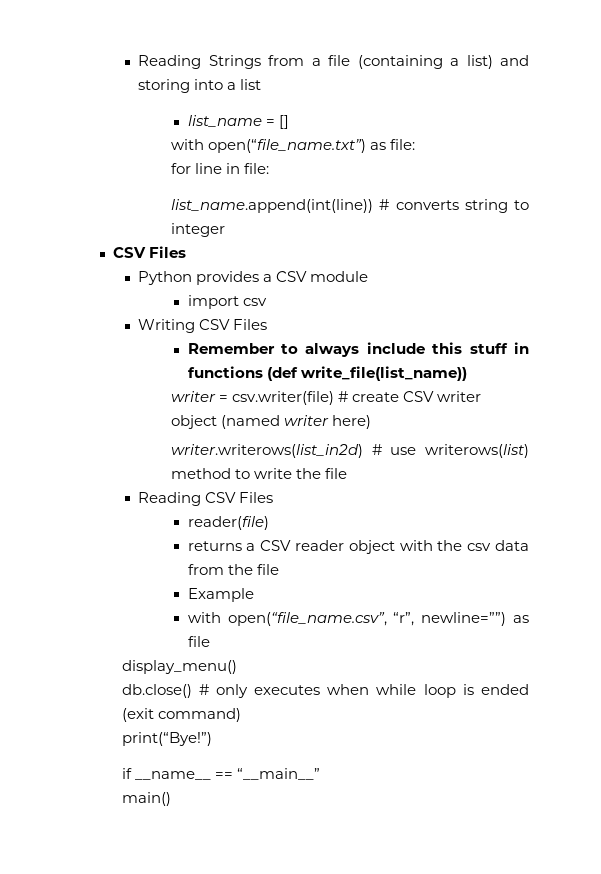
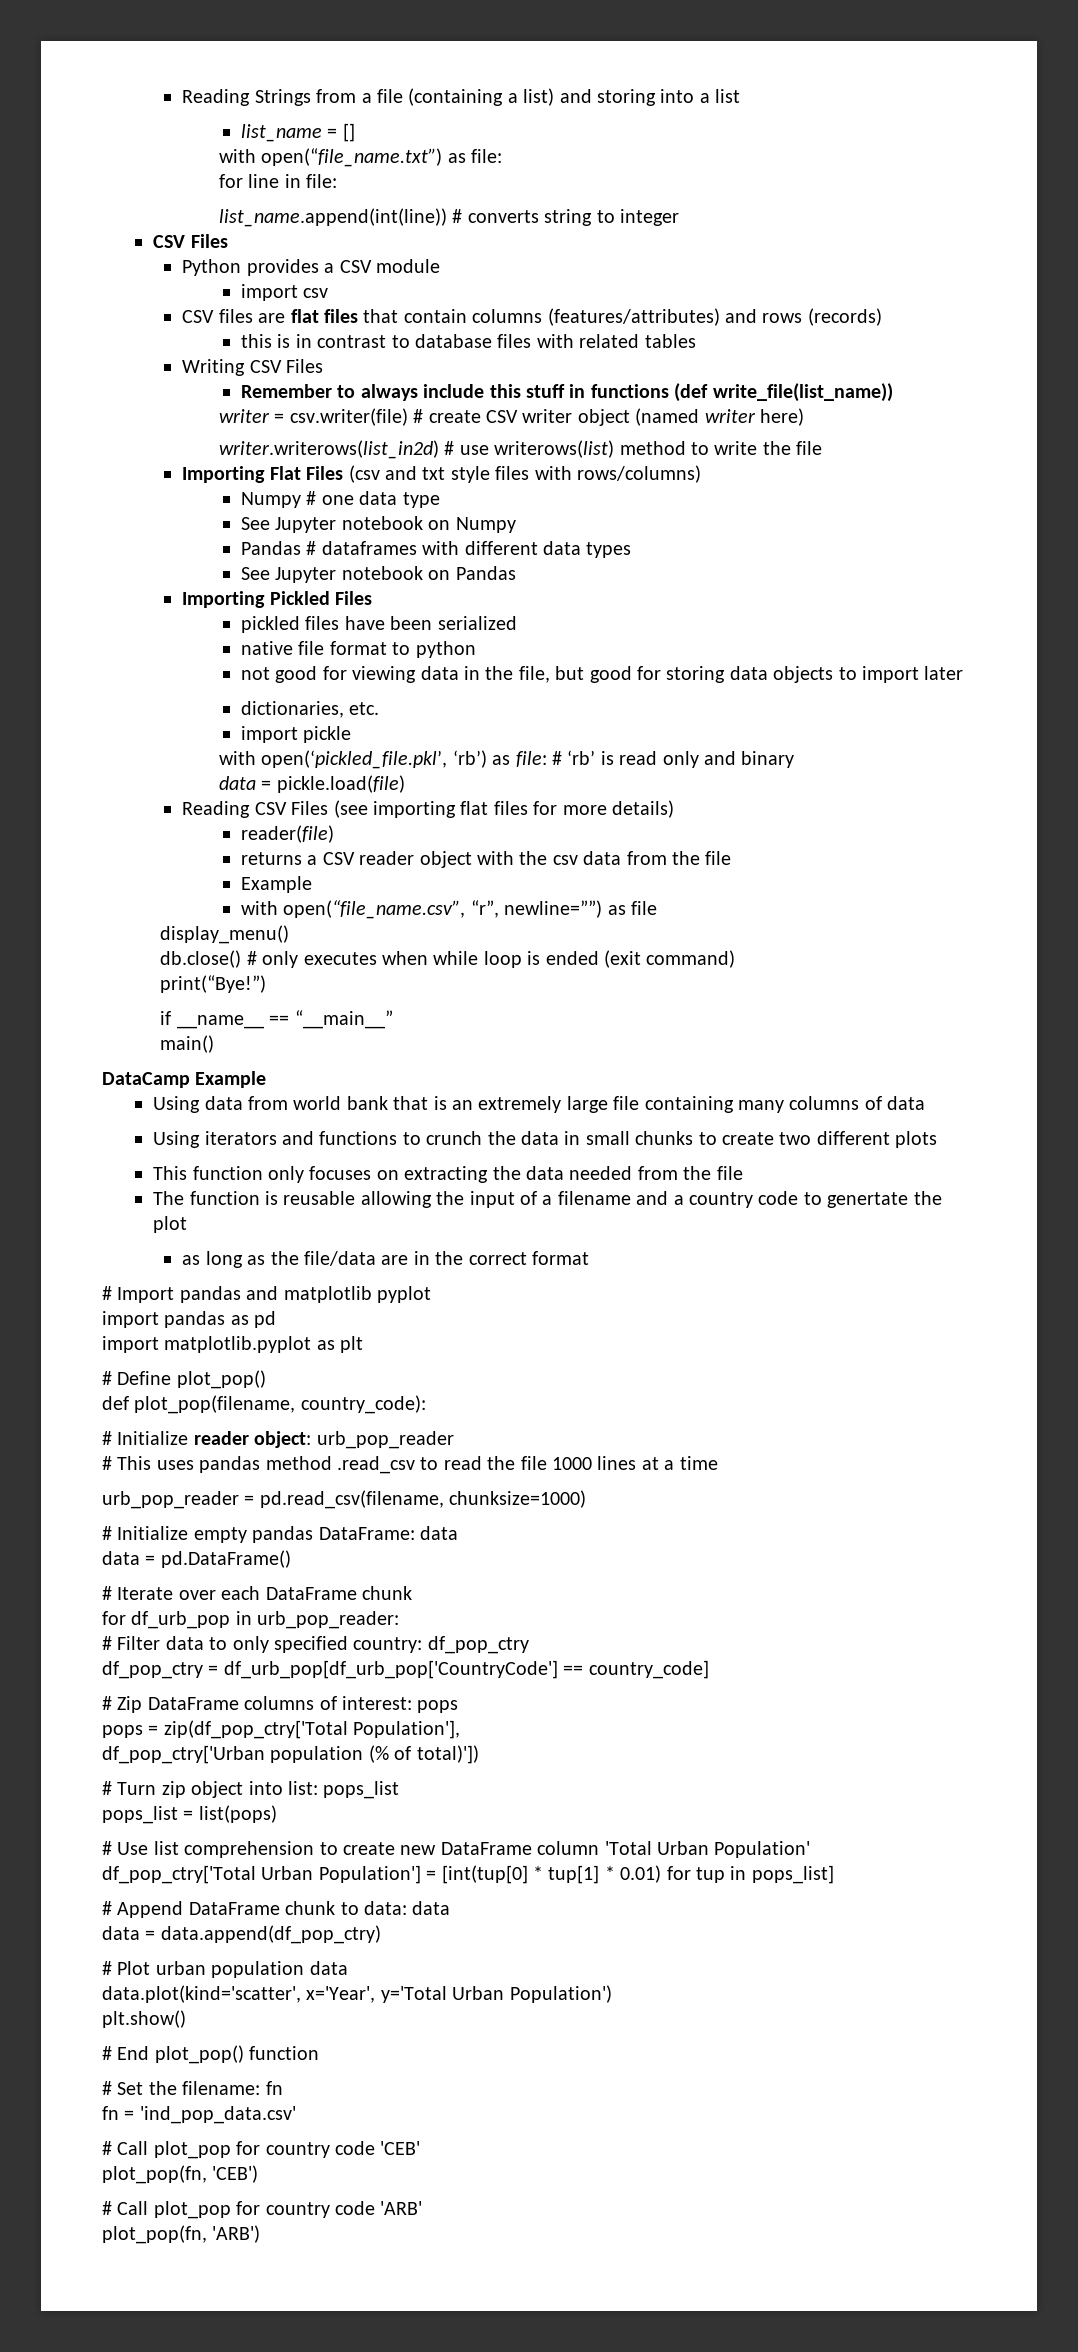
(267, 302) none -> [182,308,882,326] [240,334,696,348] // CSV files are flat files that contain columns (features/attributes) and rows (records) // this is in contrast to database files with related tables
[138,492,274,506] Reading CSV Files -> [182,465,702,483] [240,491,440,508] [240,516,516,533] [240,541,632,558] [240,566,516,583] [182,591,373,608] [240,616,517,633] [240,641,476,658] [240,666,964,683] [240,701,380,718] [240,726,352,743] [218,750,795,769] [218,775,405,793] [182,800,675,818] Importing Flat Files (csv and txt style files with rows/columns) // Numpy # one data type // See Jupyter notebook on Numpy // Pandas # dataframes with different data types // See Jupyter notebook on Pandas // Importing Pickled Files // pickled files have been serialized // native file format to python // not good for viewing data in the file, but good for storing data objects to import later // dictionaries, etc. // import pickle // with open(‘pickled_file.pkl’, ‘rb’) as file: # ‘rb’ is read only and binary // data = pickle.load(file) // Reading CSV Files (see importing flat files for more details)
(171, 799) none -> [102,1071,267,1088] [153,1096,926,1113] [153,1131,938,1148] [153,1166,743,1183] [153,1191,942,1208] [153,1216,188,1233] [182,1251,590,1268] [102,1286,431,1303] [102,1311,277,1328] [102,1336,364,1353] [102,1370,266,1389] [102,1395,426,1414] [102,1431,454,1449] [102,1456,718,1474] [102,1490,587,1509] [102,1526,458,1543] [102,1550,291,1568] [102,1586,412,1600] [102,1611,400,1629] [102,1636,529,1654] [102,1660,709,1679] [102,1696,459,1713] [102,1720,461,1739] [102,1745,479,1764] [102,1781,400,1799] [102,1805,277,1824] [102,1841,811,1858] [102,1865,834,1884] [102,1901,451,1918] [102,1925,381,1944] [102,1961,348,1978] [102,1985,612,2003] [102,2010,186,2028] [102,2045,320,2064] [102,2081,283,2095] [102,2106,296,2124] [102,2141,421,2159] [102,2165,259,2184] [102,2201,423,2219] [102,2225,261,2244] // DataCamp Example // Using data from world bank that is an extremely large file containing many columns of data // Using iterators and functions to crunch the data in small chunks to create two different plots // This function only focuses on extracting the data needed from the file // The function is reusable allowing the input of a filename and a country code to genertate the plot // as long as the file/data are in the correct format // # Import pandas and matplotlib pyplot // import pandas as pd // import matplotlib.pyplot as plt // # Define plot_pop() // def plot_pop(filename, country_code): // # Initialize reader object: urb_pop_reader // # This uses pandas method .read_csv to read the file 1000 lines at a time // urb_pop_reader = pd.read_csv(filename, chunksize=1000) // # Initialize empty pandas DataFrame: data // data = pd.DataFrame() // # Iterate over each DataFrame chunk // for df_urb_pop in urb_pop_reader: // # Filter data to only specified country: df_pop_ctry // df_pop_ctry = df_urb_pop[df_urb_pop['CountryCode'] == country_code] // # Zip DataFrame columns of interest: pops // pops = zip(df_pop_ctry['Total Population'], // df_pop_ctry['Urban population (% of total)']) // # Turn zip object into list: pops_list // pops_list = list(pops) // # Use list comprehension to create new DataFrame column 'Total Urban Population' // df_pop_ctry['Total Urban Population'] = [int(tup[0] * tup[1] * 0.01) for tup in pops_list] // # Append DataFrame chunk to data: data // data = data.append(df_pop_ctry) // # Plot urban population data // data.plot(kind='scatter', x='Year', y='Total Urban Population') // plt.show() // # End plot_pop() function // # Set the filename: fn // fn = 'ind_pop_data.csv' // # Call plot_pop for country code 'CEB' // plot_pop(fn, 'CEB') // # Call plot_pop for country code 'ARB' // plot_pop(fn, 'ARB')

